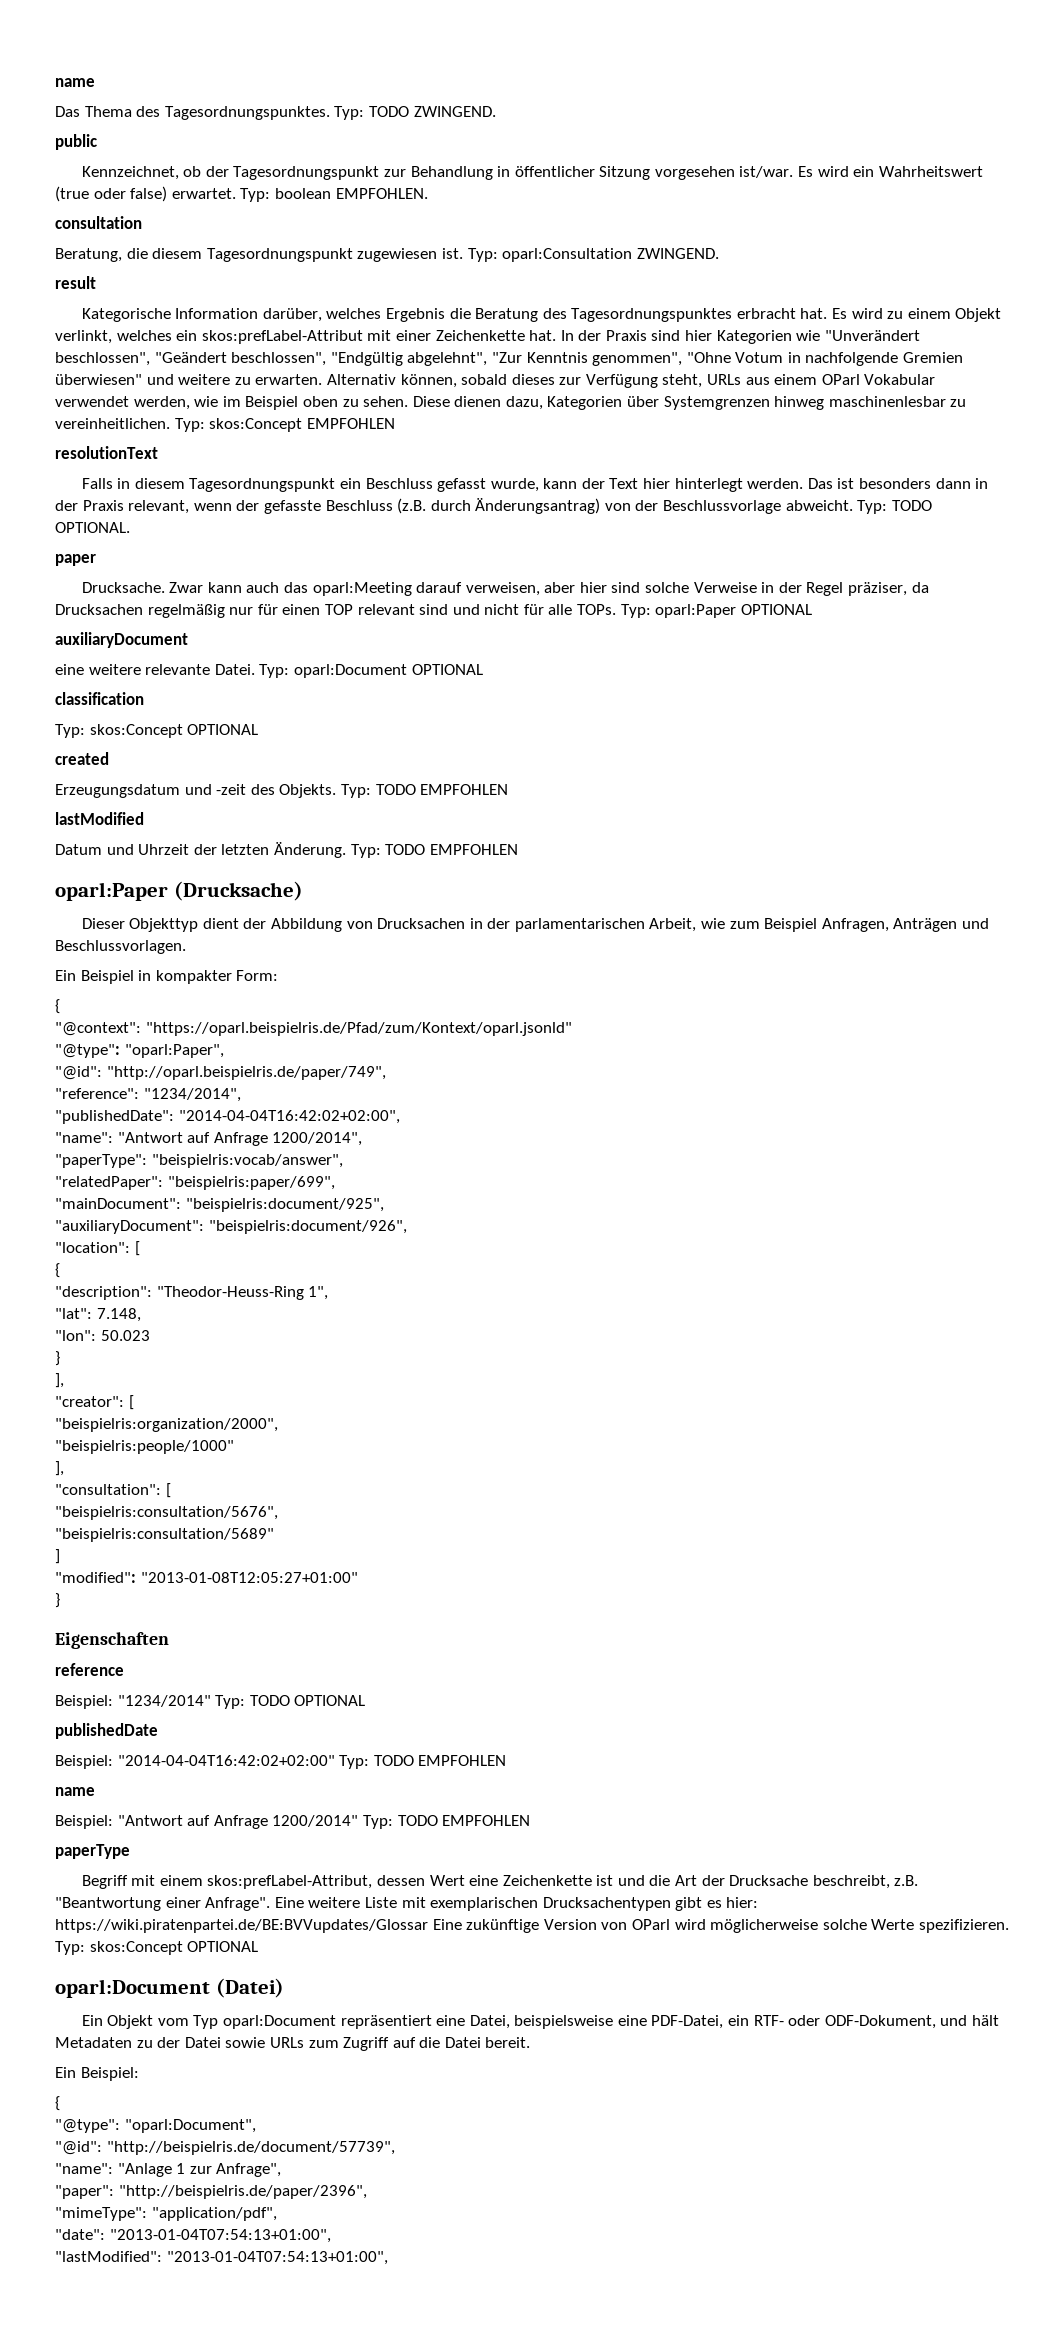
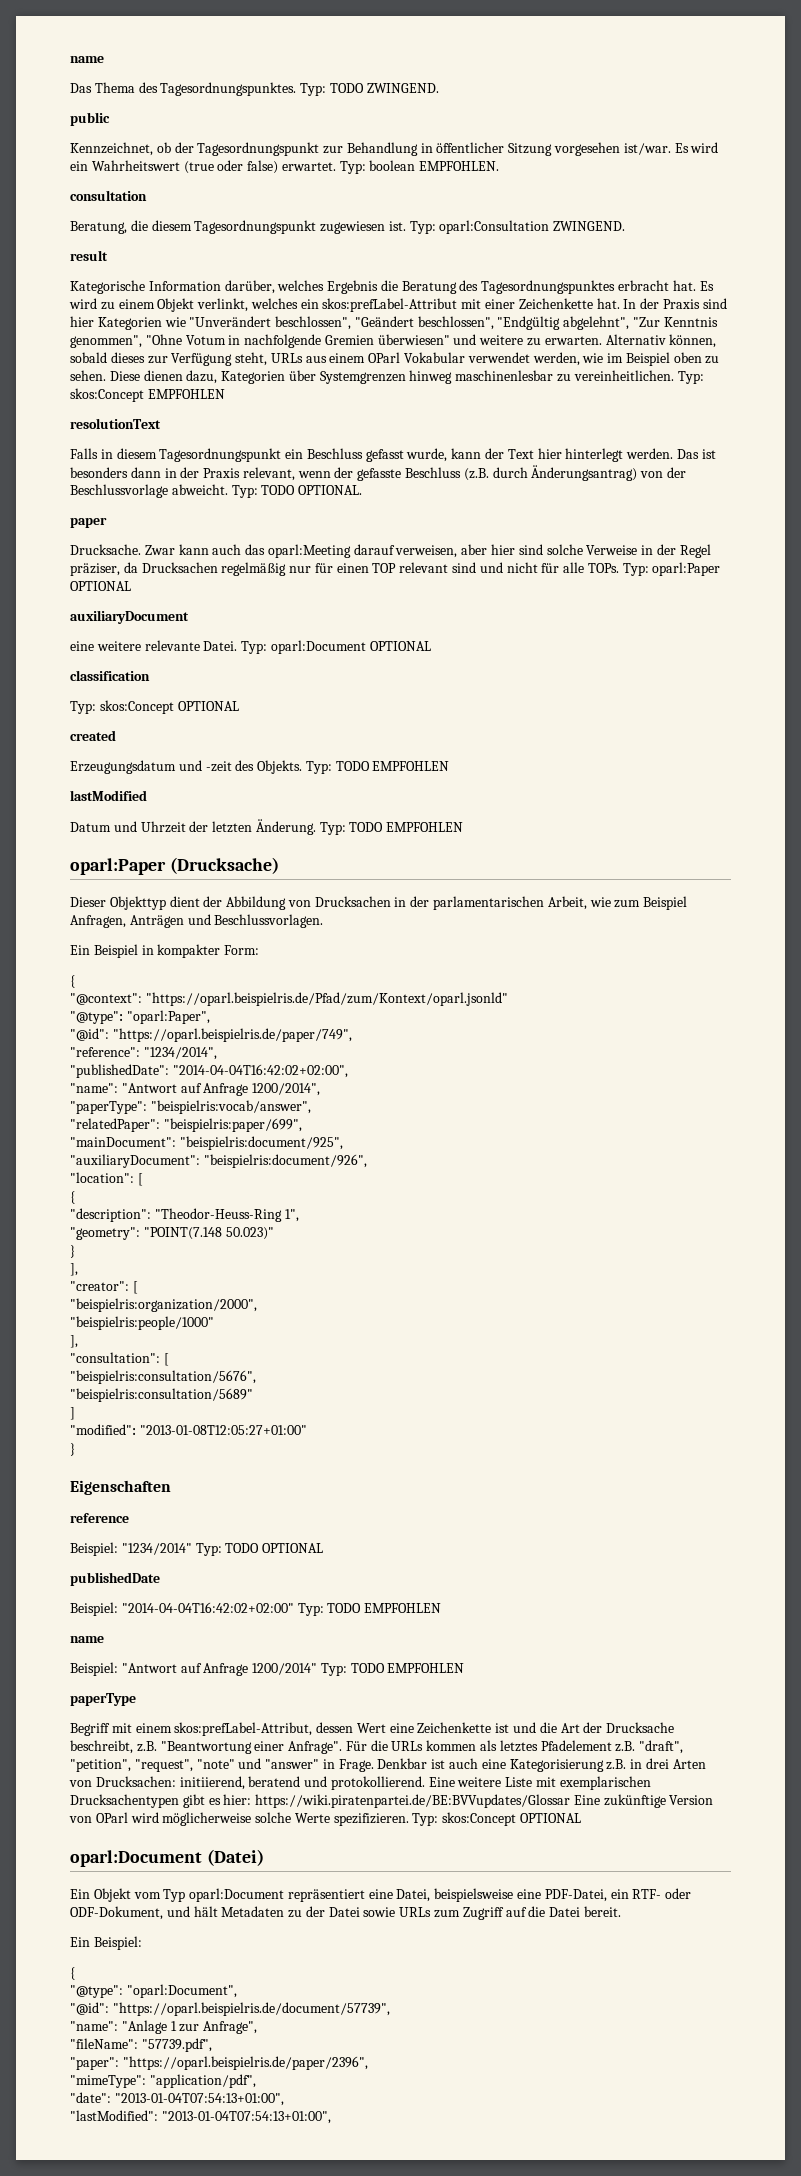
[106,1066,386,1080] "http://oparl.beispielris.de/paper/749", -> [112,1028,352,1042] "https://oparl.beispielris.de/paper/749",
[55,1308,141,1322] [55,1330,150,1341] "lat": 7.148, // "lon": 50.023 -> [70,1227,274,1240] "geometry": "POINT(7.148 50.023)"
(271, 1904) none -> [345,1740,684,1754] [70,1758,706,1772] [69,1776,425,1790] Für die URLs kommen als letztes Pfadelement z.B. "draft", "petition", "request", "note" und "answer" in Frage. Denkbar ist auch eine Kategorisierung z.B. in drei Arten von Drucksachen: initiierend, beratend und protokollierend.
[106,2141,395,2155] "http://beispielris.de/document/57739", -> [112,2002,390,2016] "https://oparl.beispielris.de/document/57739",
(282, 2170) none -> [70,2038,212,2052] // "fileName": "57739.pdf",
[118,2185,367,2199] "http://beispielris.de/paper/2396", -> [122,2056,368,2070] "https://oparl.beispielris.de/paper/2396",

